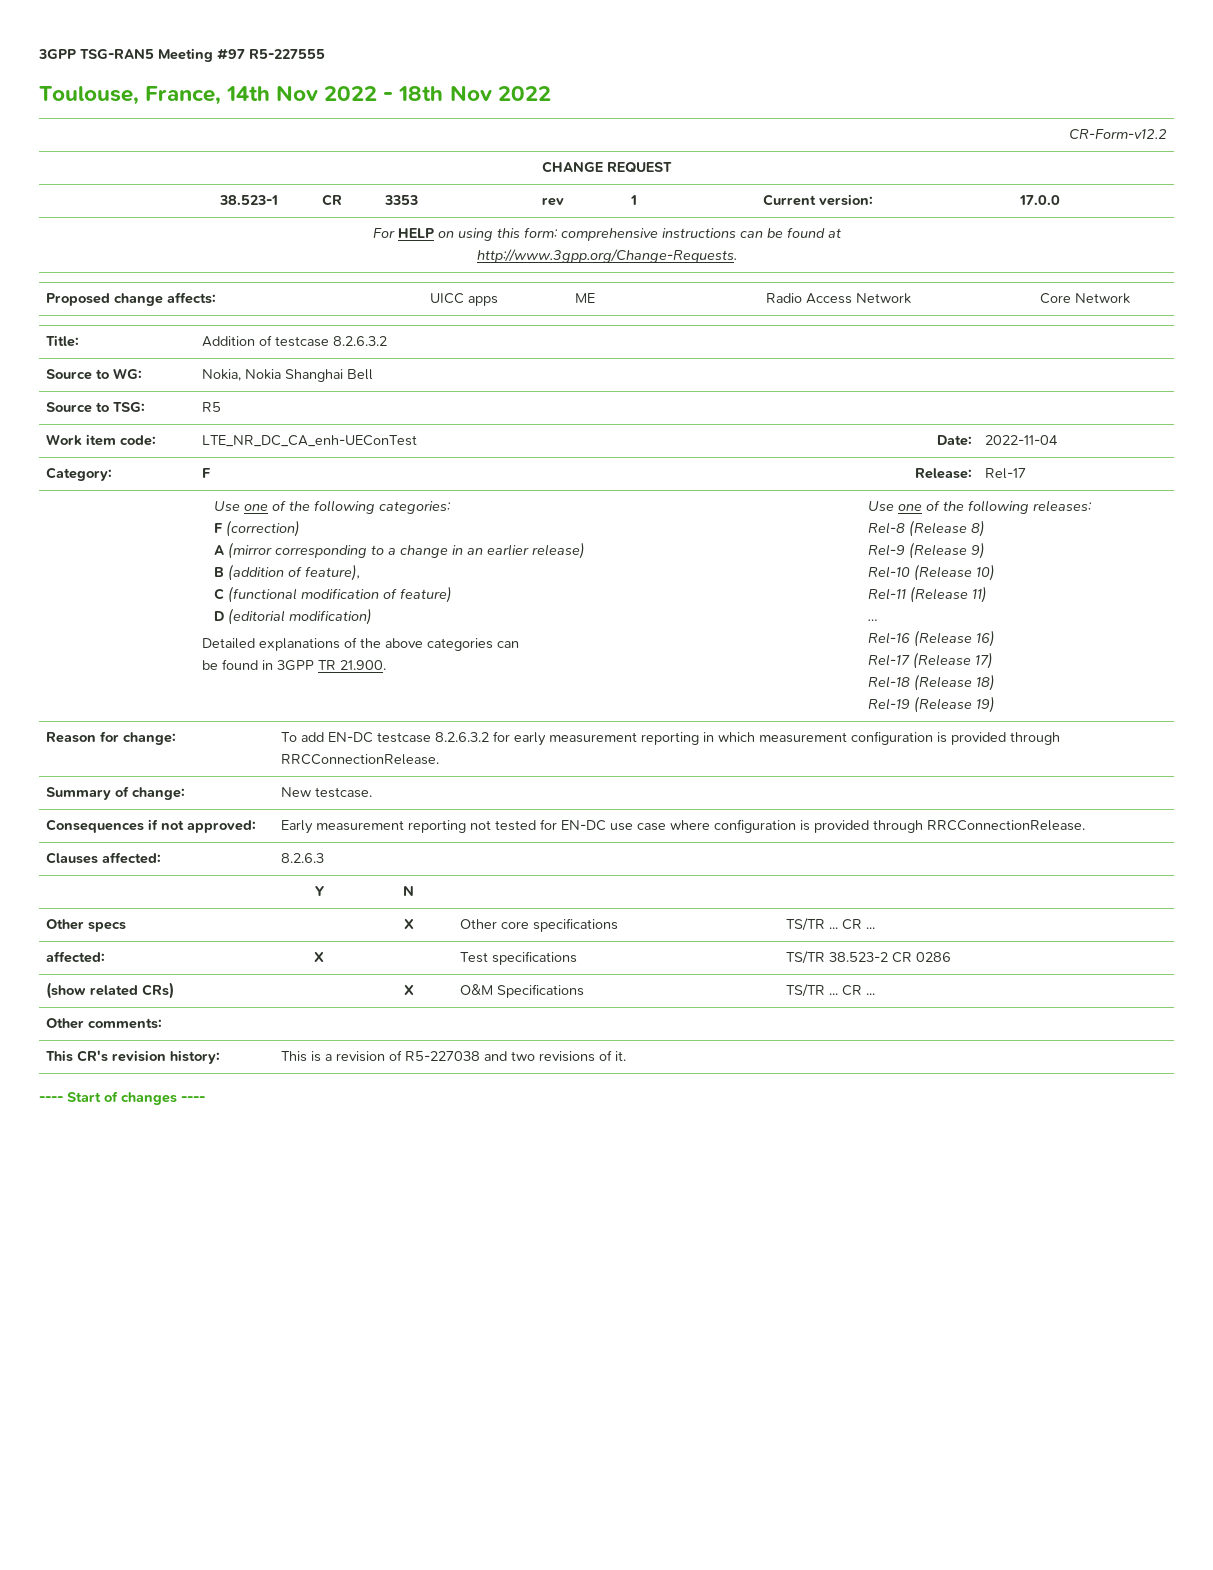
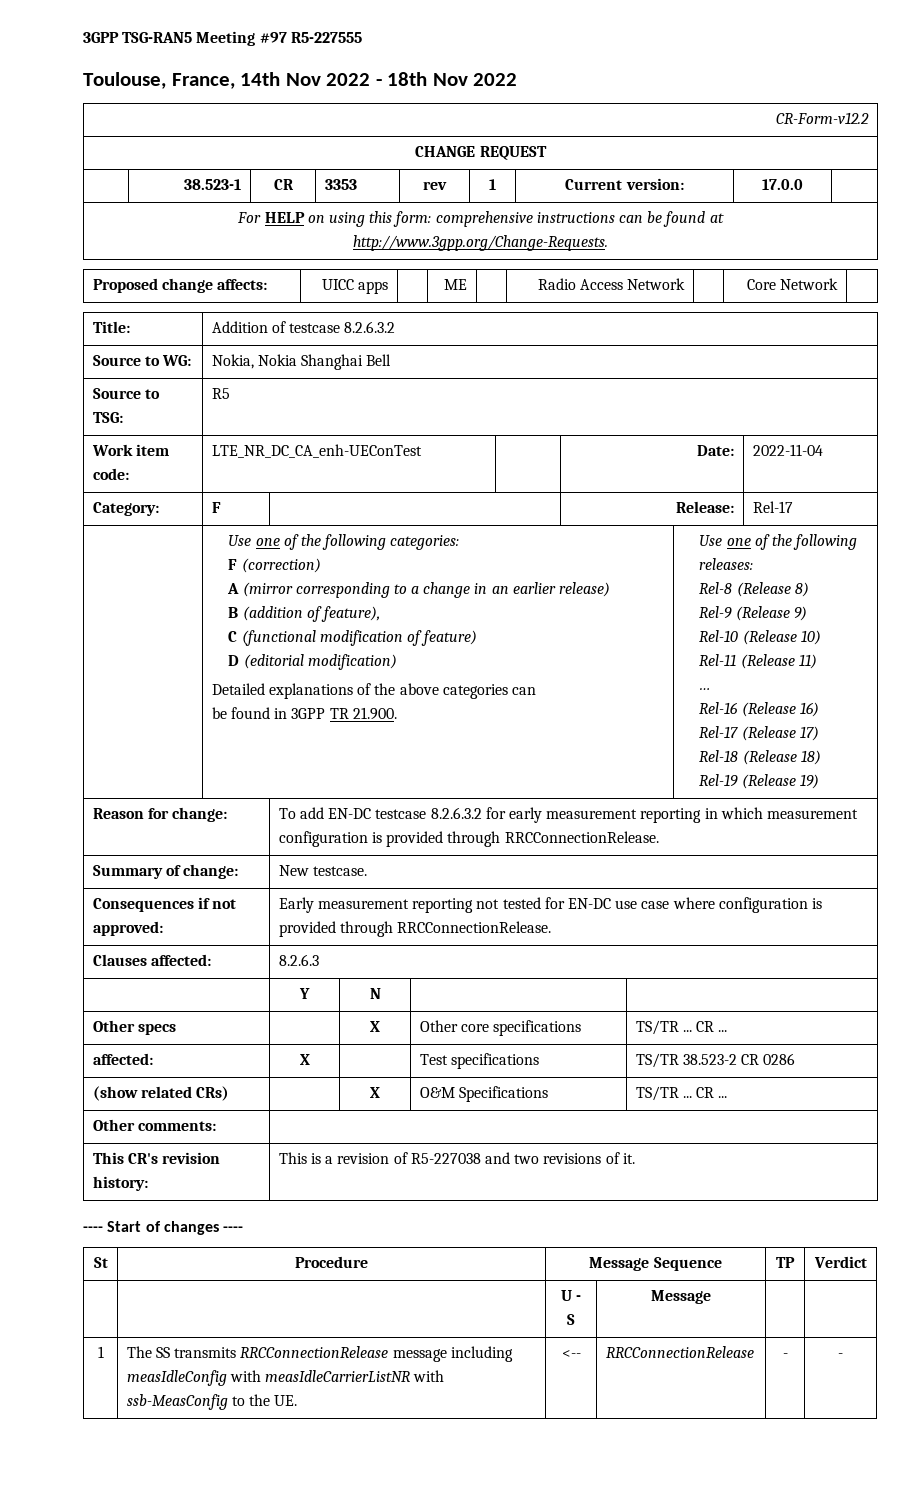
(205, 1099) none -> [93,1257,108,1268] [295,1256,368,1268] [589,1257,722,1271] [776,1257,795,1268] [813,1256,867,1268] [560,1290,582,1301] [567,1314,575,1325] [651,1290,711,1304] [97,1346,104,1358] [126,1346,513,1362] [126,1370,445,1386] [126,1394,298,1410] [561,1350,581,1358] [605,1346,754,1358] [782,1353,788,1358] [838,1353,843,1358] // St | Procedure | Message Sequence | TP | Verdict // | | U - S | Message | | // 1 | The SS transmits RRCConnectionRelease message including measIdleConfig with measIdleCarrierListNR with ssb-MeasConfig to the UE. | <-- | RRCConnectionRelease | - | -

